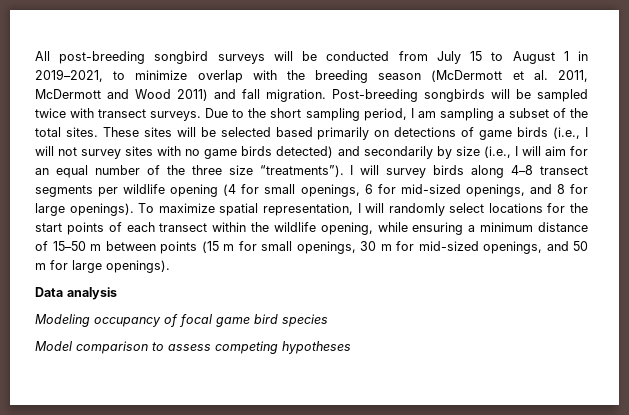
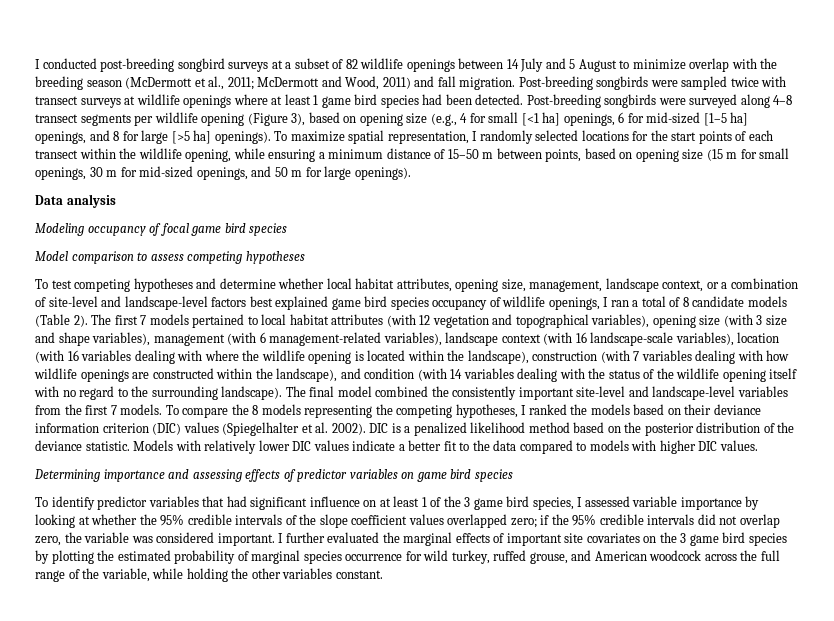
[35,51,50,61] All -> [35,58,97,69] I conducted
[273,51,588,64] [35,69,103,82] will be conducted from July 15 to August 1 in 2019–2021, -> [271,58,617,72] at a subset of 82 wildlife openings between 14 July and 5 August
[533,70,588,82] al. 2011, -> [208,76,254,90] al., 2011;
[135,89,171,99] Wood -> [345,76,380,90] Wood,
[491,89,531,99] will be -> [650,80,678,87] were
[150,108,588,121] [35,127,588,140] [35,146,588,159] [35,165,465,178] surveys. Due to the short sampling period, I am sampling a subset of the total sites. These sites will be selected based primarily on detections of game birds (i.e., I will not survey sites with no game birds detected) and secondarily by size (i.e., I will aim for an equal number of the three size “treatments”). I will survey birds -> [80,94,738,108] surveys at wildlife openings where at least 1 game bird species had been detected. Post-breeding songbirds were surveyed
[223,184,296,196] (4 for small -> [247,112,561,126] (Figure 3), based on opening size (e.g., 4 for small [<1 ha]
(461, 189) none -> [703,112,749,126] [1–5 ha]
(65, 209) none -> [171,130,212,144] [>5 ha]
[365,203,485,216] will randomly select -> [479,130,579,144] randomly selected
[160,241,197,254] points -> [545,148,704,162] points, based on opening size
(351, 347) none -> [35,278,798,292] [35,296,787,310] [35,314,787,328] [35,332,780,346] [35,350,790,364] [34,368,798,382] [34,386,788,400] [35,404,761,418] [35,422,795,436] [35,440,758,454] [34,469,513,482] [35,496,760,510] [35,514,780,528] [35,532,787,546] [35,550,780,564] [35,568,383,582] // To test competing hypotheses and determine whether local habitat attributes, opening size, management, landscape context, or a combination of site-level and landscape-level factors best explained game bird species occupancy of wildlife openings, I ran a total of 8 candidate models (Table 2). The first 7 models pertained to local habitat attributes (with 12 vegetation and topographical variables), opening size (with 3 size and shape variables), management (with 6 management-related variables), landscape context (with 16 landscape-scale variables), location (with 16 variables dealing with where the wildlife opening is located within the landscape), construction (with 7 variables dealing with how wildlife openings are constructed within the landscape), and condition (with 14 variables dealing with the status of the wildlife opening itself with no regard to the surrounding landscape). The final model combined the consistently important site-level and landscape-level variables from the first 7 models. To compare the 8 models representing the competing hypotheses, I ranked the models based on their deviance information criterion (DIC) values (Spiegelhalter et al. 2002). DIC is a penalized likelihood method based on the posterior distribution of the deviance statistic. Models with relatively lower DIC values indicate a better fit to the data compared to models with higher DIC values. // Determining importance and assessing effects of predictor variables on game bird species // To identify predictor variables that had significant influence on at least 1 of the 3 game bird species, I assessed variable importance by looking at whether the 95% credible intervals of the slope coefficient values overlapped zero; if the 95% credible intervals did not overlap zero, the variable was considered important. I further evaluated the marginal effects of important site covariates on the 3 game bird species by plotting the estimated probability of marginal species occurrence for wild turkey, ruffed grouse, and American woodcock across the full range of the variable, while holding the other variables constant.

